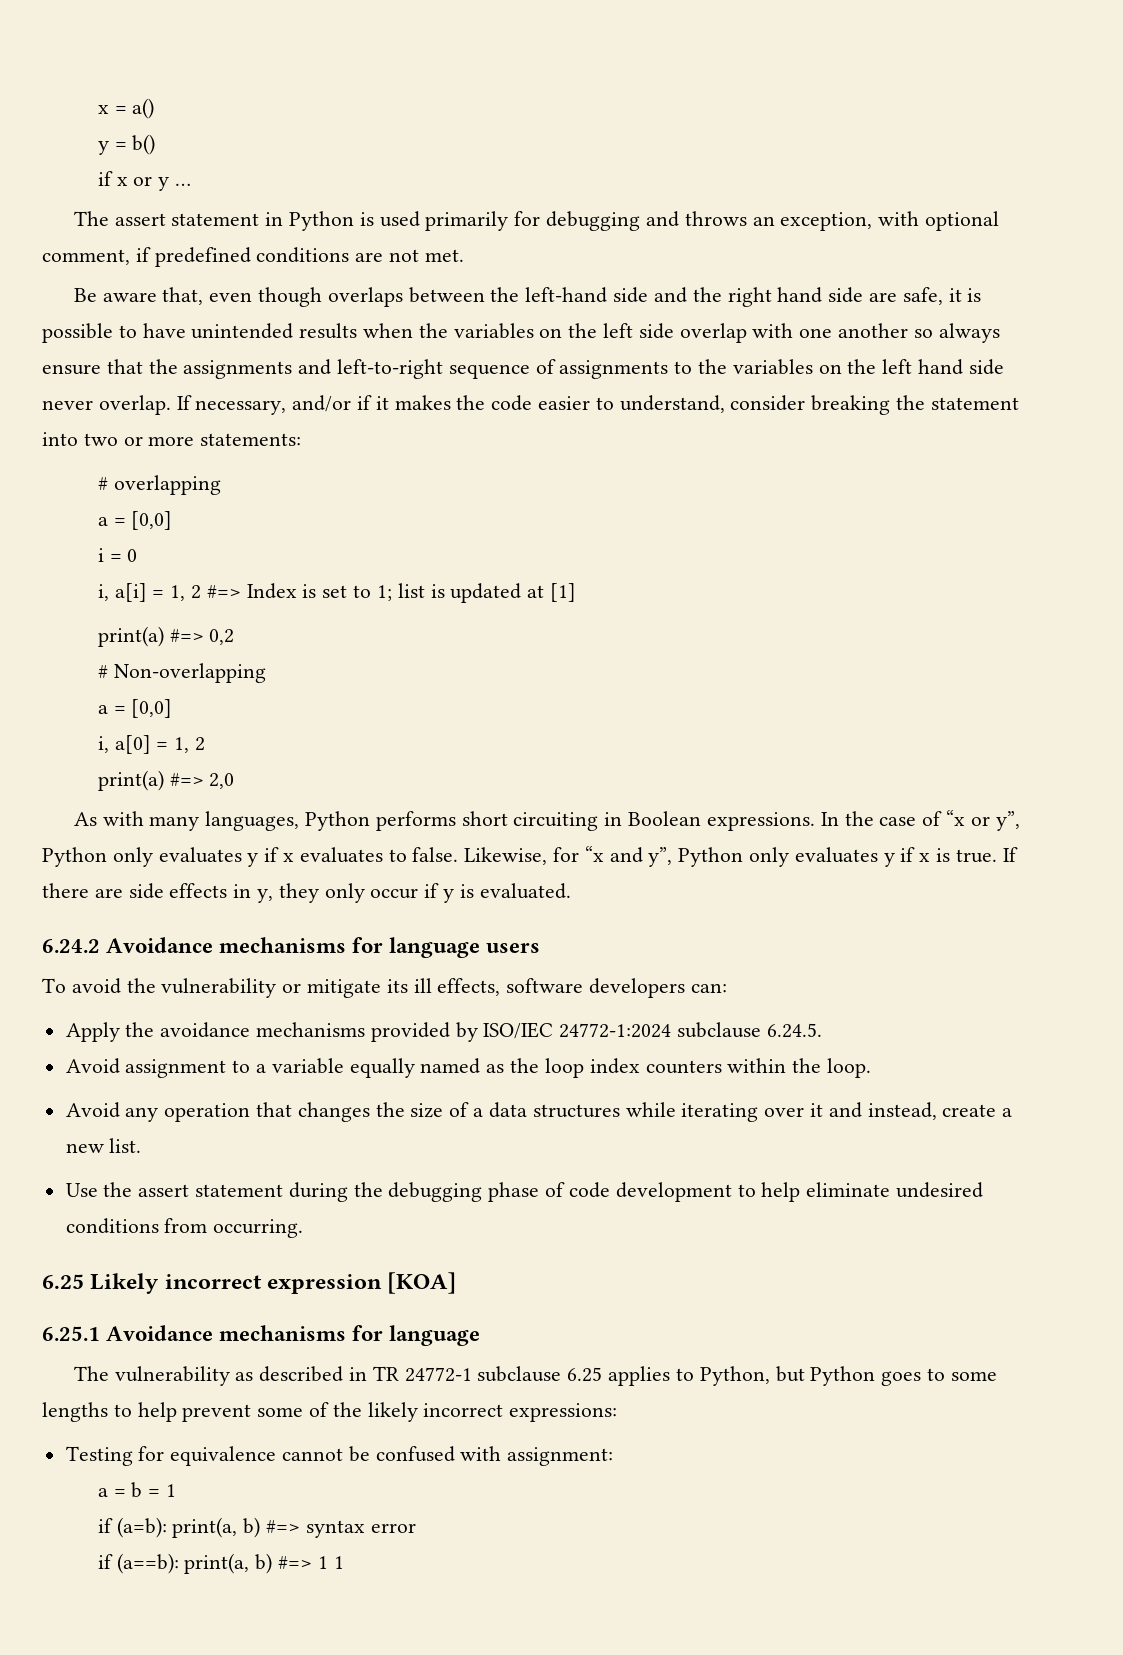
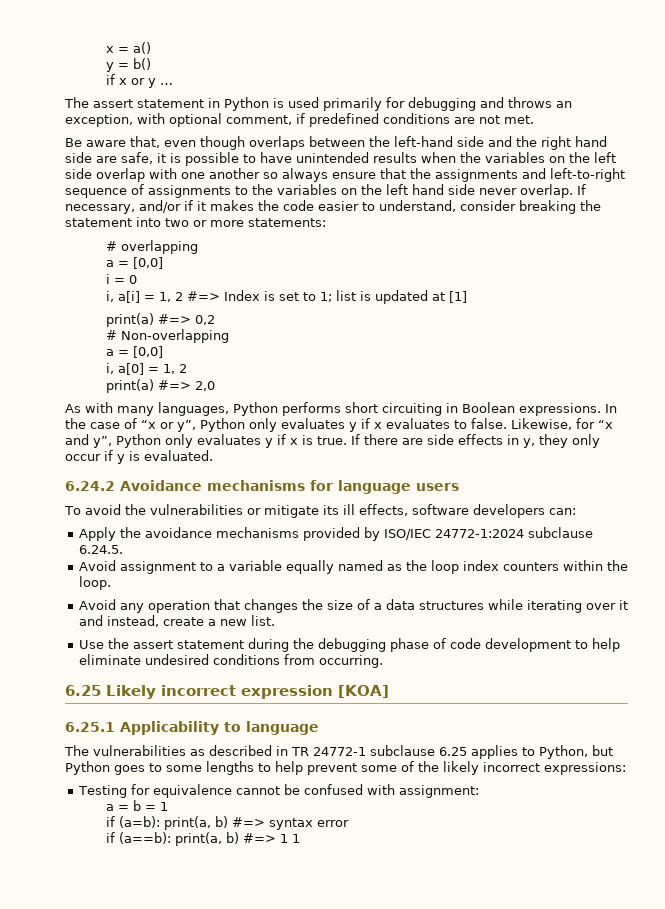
[161,978,277,998] vulnerability -> [149,504,243,515] vulnerabilities
[106,1325,384,1341] Avoidance mechanisms for -> [120,721,241,735] Applicability to
[114,1366,230,1386] vulnerability -> [93,745,186,756] vulnerabilities

